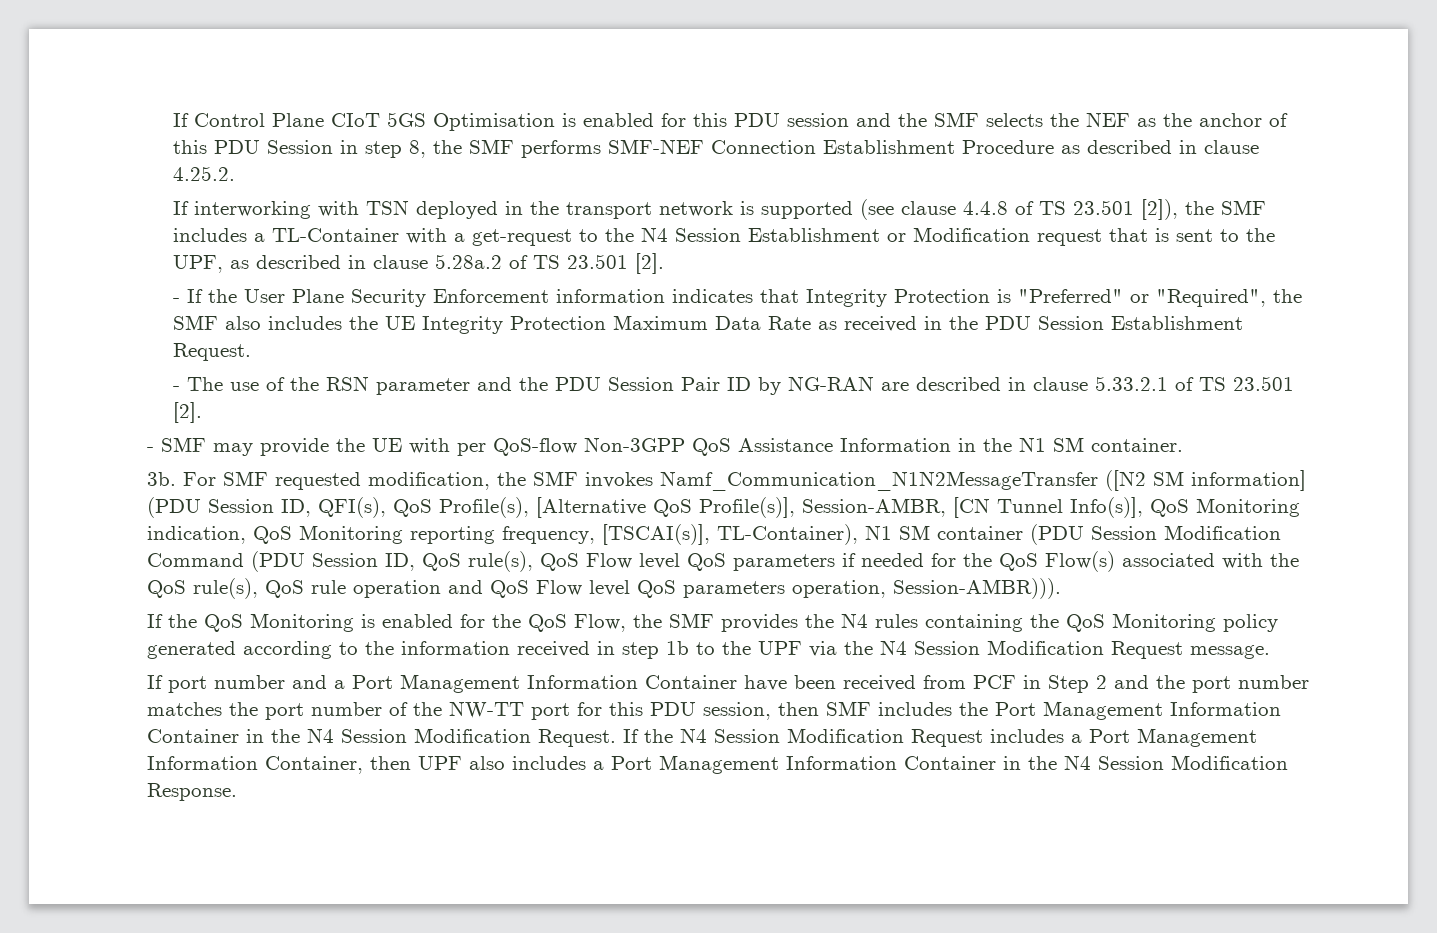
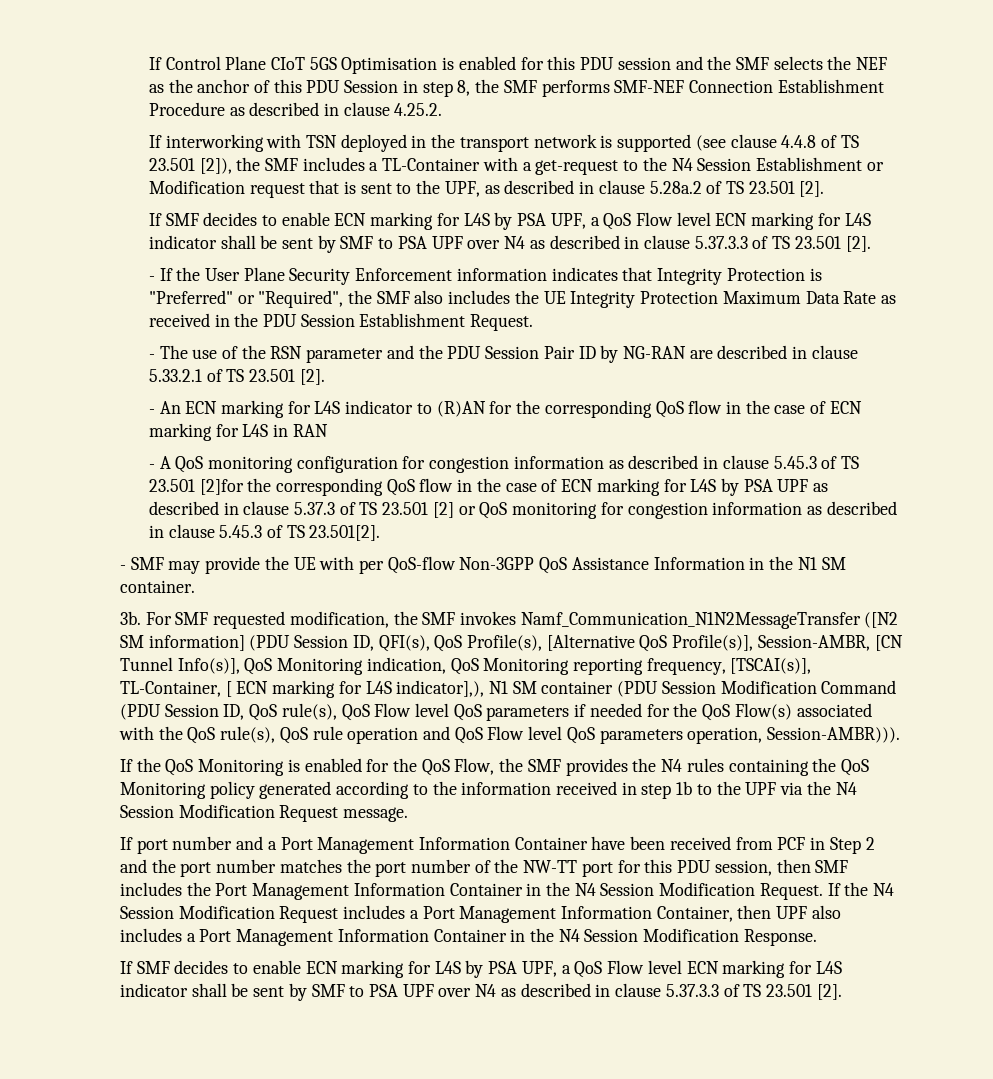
(664, 263) none -> [148,212,871,230] [148,235,871,253] // If SMF decides to enable ECN marking for L4S by PSA UPF, a QoS Flow level ECN marking for L4S indicator shall be sent by SMF to PSA UPF over N4 as described in clause 5.37.3.3 of TS 23.501 [2].
(202, 412) none -> [148,400,862,418] [148,423,328,441] [148,455,860,473] [148,478,829,496] [148,501,897,519] [148,524,381,541] // - An ECN marking for L4S indicator to (R)AN for the corresponding QoS flow in the case of ECN marking for L4S in RAN // - A QoS monitoring configuration for congestion information as described in clause 5.45.3 of TS 23.501 [2]for the corresponding QoS flow in the case of ECN marking for L4S by PSA UPF as described in clause 5.37.3 of TS 23.501 [2] or QoS monitoring for congestion information as described in clause 5.45.3 of TS 23.501[2].
[717,524,859,545] TL-Container), -> [119,680,485,698] TL-Container, [ ECN marking for L4S indicator],),
(238, 792) none -> [119,960,842,978] [119,983,842,1001] // If SMF decides to enable ECN marking for L4S by PSA UPF, a QoS Flow level ECN marking for L4S indicator shall be sent by SMF to PSA UPF over N4 as described in clause 5.37.3.3 of TS 23.501 [2].

